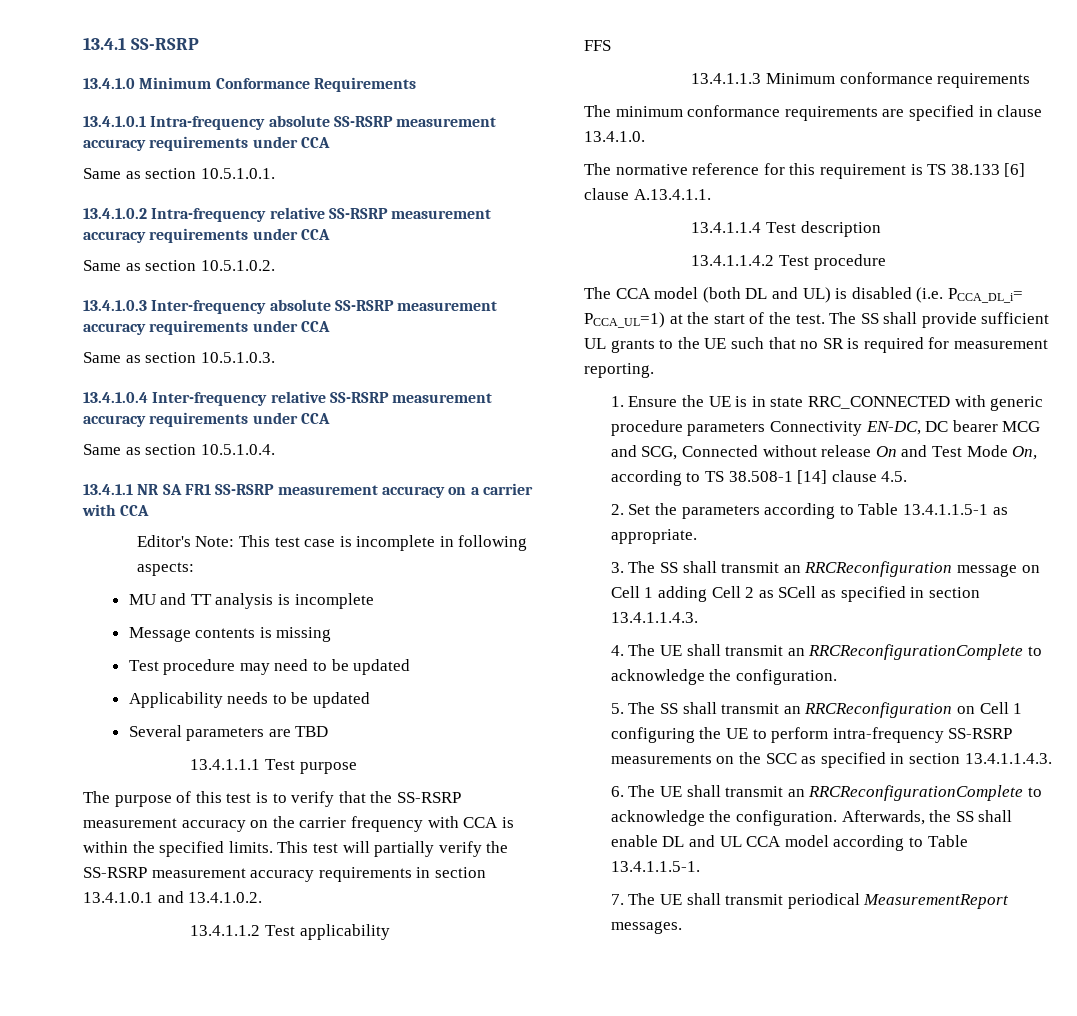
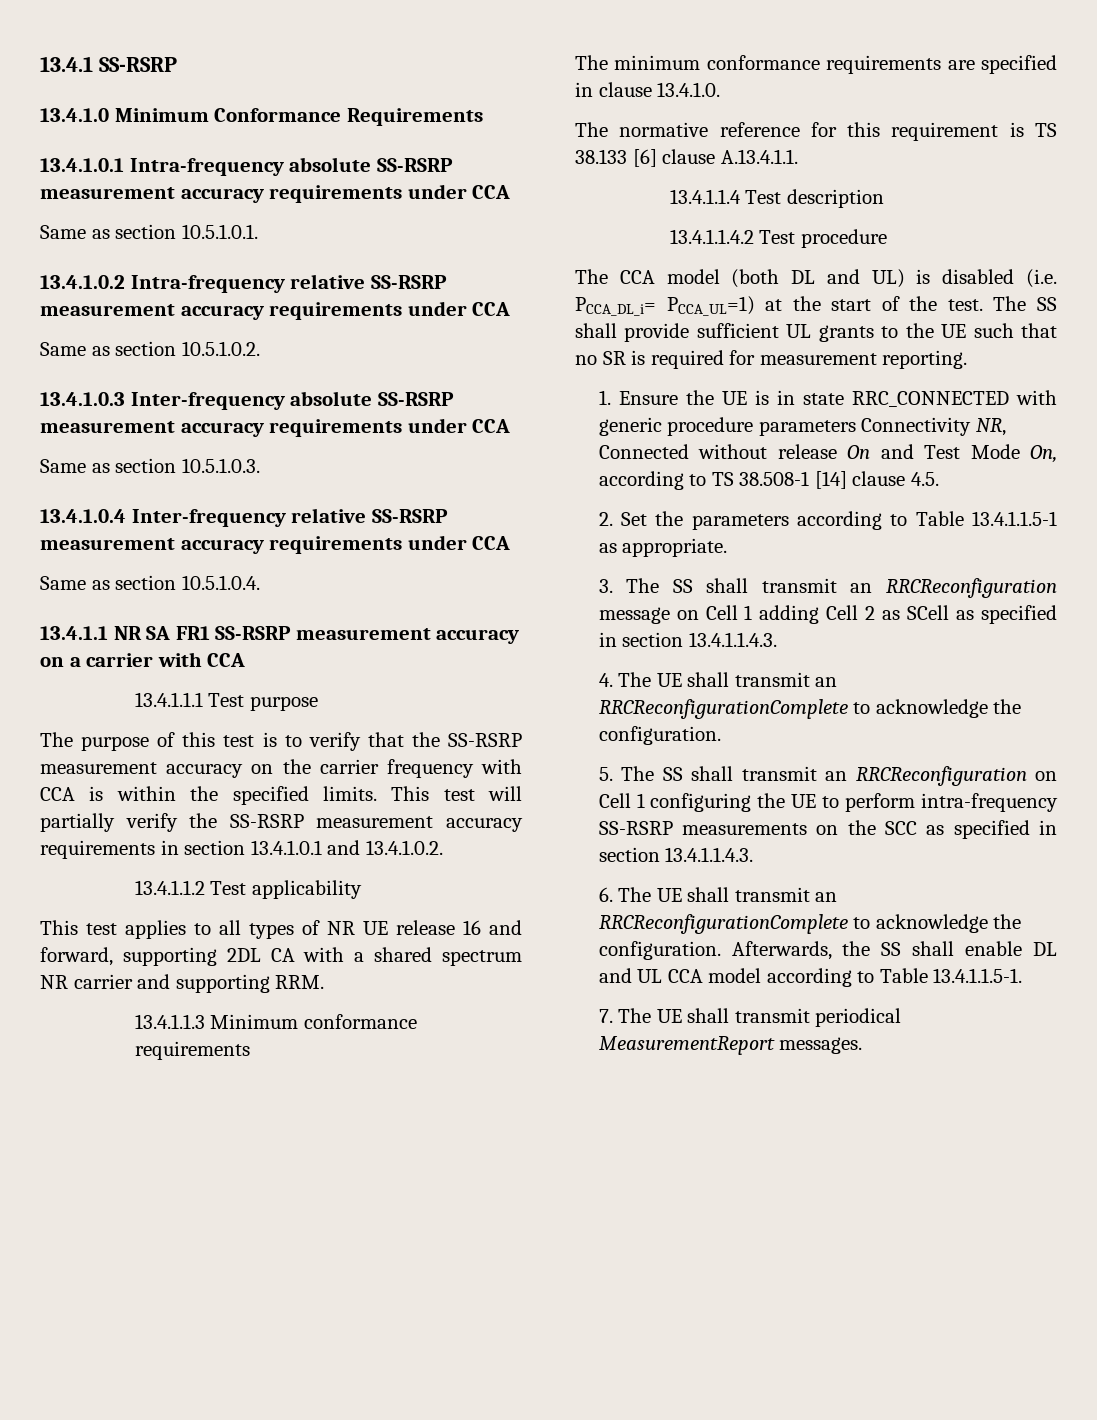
[136,535,528,551] [136,562,194,576] [128,593,374,609] [128,627,332,642] [128,659,411,675] [128,692,370,708] [128,725,329,741] // Editor's Note: This test case is incomplete in following aspects: // MU and TT analysis is incomplete // Message contents is missing // Test procedure may need to be updated // Applicability needs to be updated // Several parameters are TBD -> (246, 660) none
[584,40,611,51] FFS -> [40,920,522,939] [40,947,522,966] [40,974,325,993] This test applies to all types of NR UE release 16 and forward, supporting 2DL CA with a shared spectrum NR carrier and supporting RRM.
[865,420,1041,435] [610,445,678,460] EN-DC, DC bearer MCG and SCG, -> [975,418,1006,436] NR,

